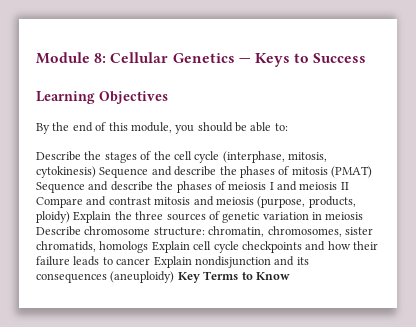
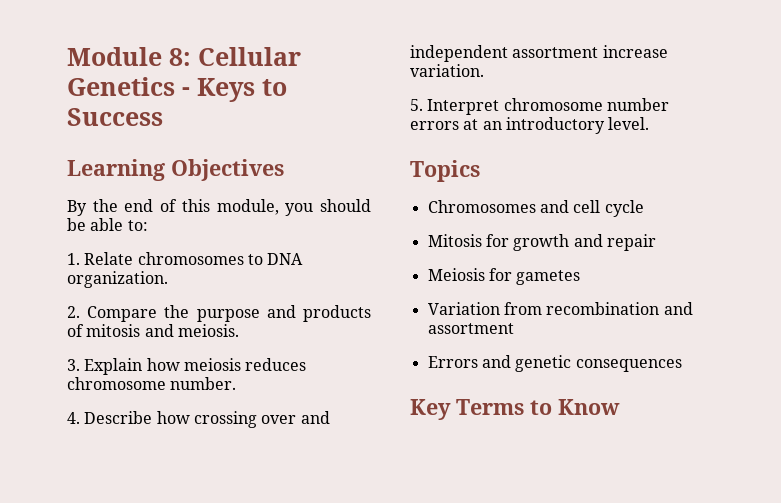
[238,58,251,63] — -> [182,87,190,96] -
[36,151,327,163] [36,166,372,178] [36,181,349,193] [36,196,356,208] [36,211,364,223] [36,226,373,237] [36,241,378,253] [36,256,309,268] Describe the stages of the cell cycle (interphase, mitosis, cytokinesis) Sequence and describe the phases of mitosis (PMAT) Sequence and describe the phases of meiosis I and meiosis II Compare and contrast mitosis and meiosis (purpose, products, ploidy) Explain the three sources of genetic variation in meiosis Describe chromosome structure: chromatin, chromosomes, sister chromatids, homologs Explain cell cycle checkpoints and how their failure leads to cancer Explain nondisjunction and its -> [67,252,304,265] [67,271,168,288] [67,305,372,322] [67,324,239,337] [67,358,307,375] [67,377,237,390] [67,411,330,428] [410,45,668,62] [410,64,484,77] [410,98,669,115] [410,117,650,134] [410,160,480,182] [427,200,644,217] [427,234,656,251] [427,268,581,285] [427,302,693,315] [427,323,514,334] [427,355,572,372] 1. Relate chromosomes to DNA organization. // 2. Compare the purpose and products of mitosis and meiosis. // 3. Explain how meiosis reduces chromosome number. // 4. Describe how crossing over and independent assortment increase variation. // 5. Interpret chromosome number errors at an introductory level. // Topics // Chromosomes and cell cycle // Mitosis for growth and repair // Meiosis for gametes // Variation from recombination and assortment // Errors and genetic
[110,271,175,283] (aneuploidy) -> (682, 365) //

